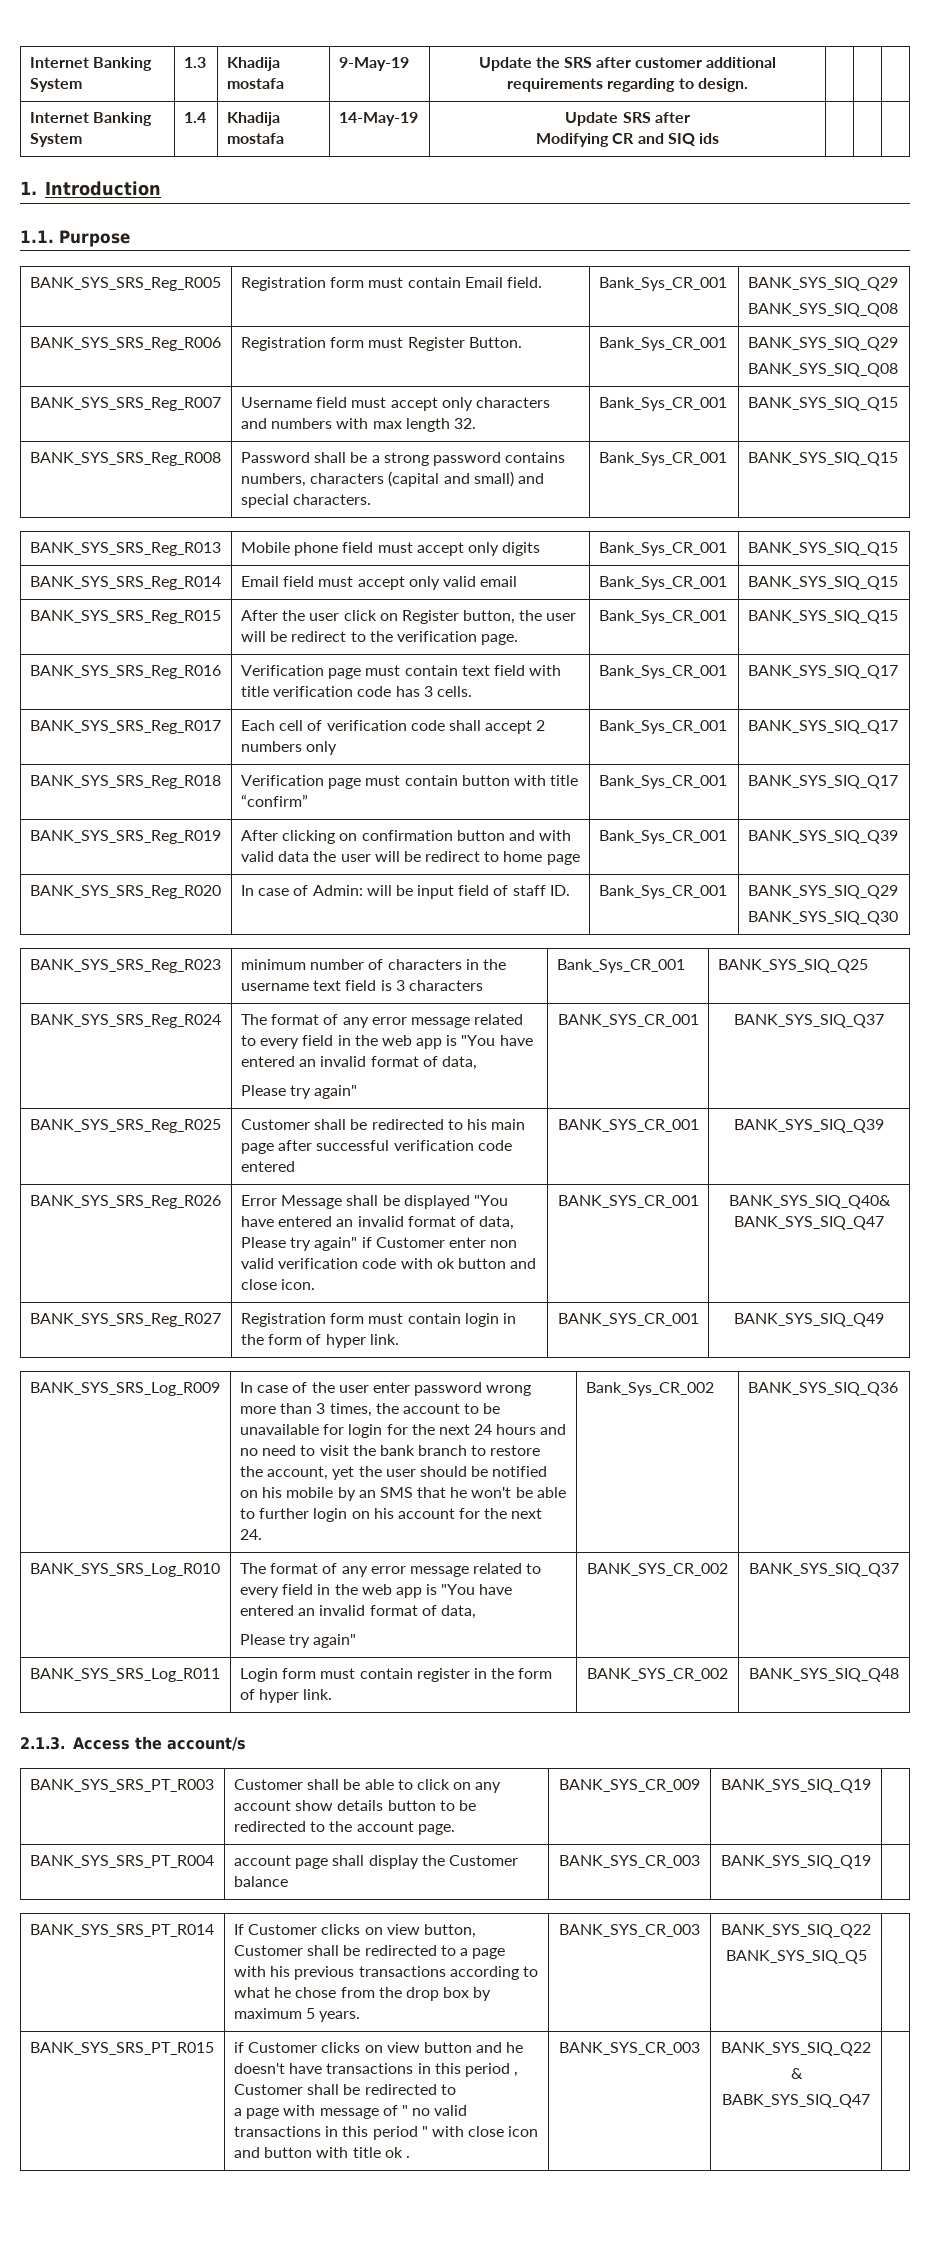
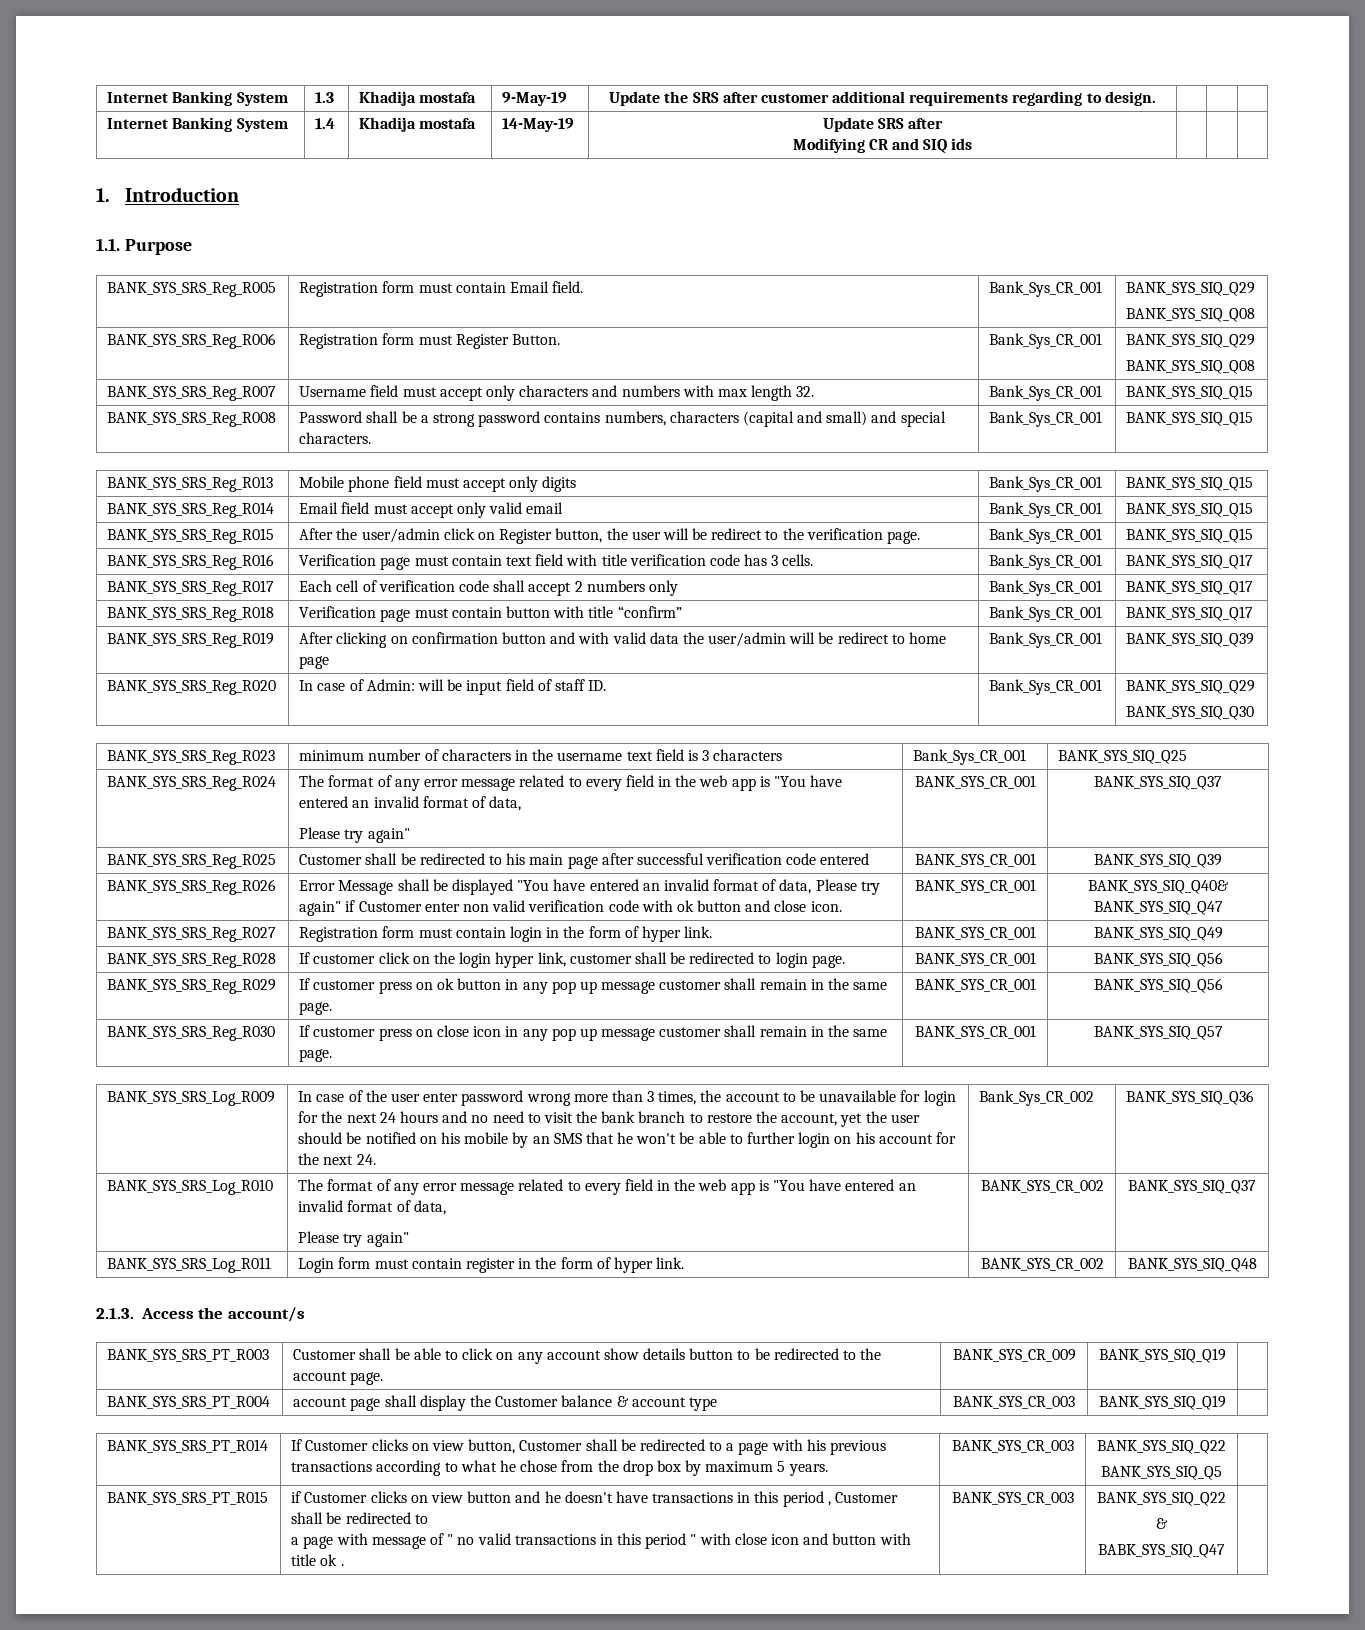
[309,613,340,621] user -> [361,528,440,543] user/admin
[340,854,371,862] user -> [708,632,787,647] user/admin
(884, 1320) none -> [107,953,277,968] [299,952,845,968] [914,952,1036,966] [1093,952,1223,967] [107,979,277,994] [299,978,888,994] [299,1002,333,1015] [914,978,1036,992] [1093,978,1223,993] [107,1026,276,1041] [299,1025,888,1041] [299,1049,333,1062] [914,1025,1036,1039] [1093,1026,1223,1040] // BANK_SYS_SRS_Reg_R028 | If customer click on the login hyper link, customer shall be redirected to login page. | BANK_SYS_CR_001 | BANK_SYS_SIQ_Q56 // BANK_SYS_SRS_Reg_R029 | If customer press on ok button in any pop up message customer shall remain in the same page. | BANK_SYS_CR_001 | BANK_SYS_SIQ_Q56 // BANK_SYS_SRS_Reg_R030 | If customer press on close icon in any pop up message customer shall remain in the same page. | BANK_SYS_CR_001 | BANK_SYS_SIQ_Q57
(288, 1881) none -> [616,1396,717,1411] & account type

